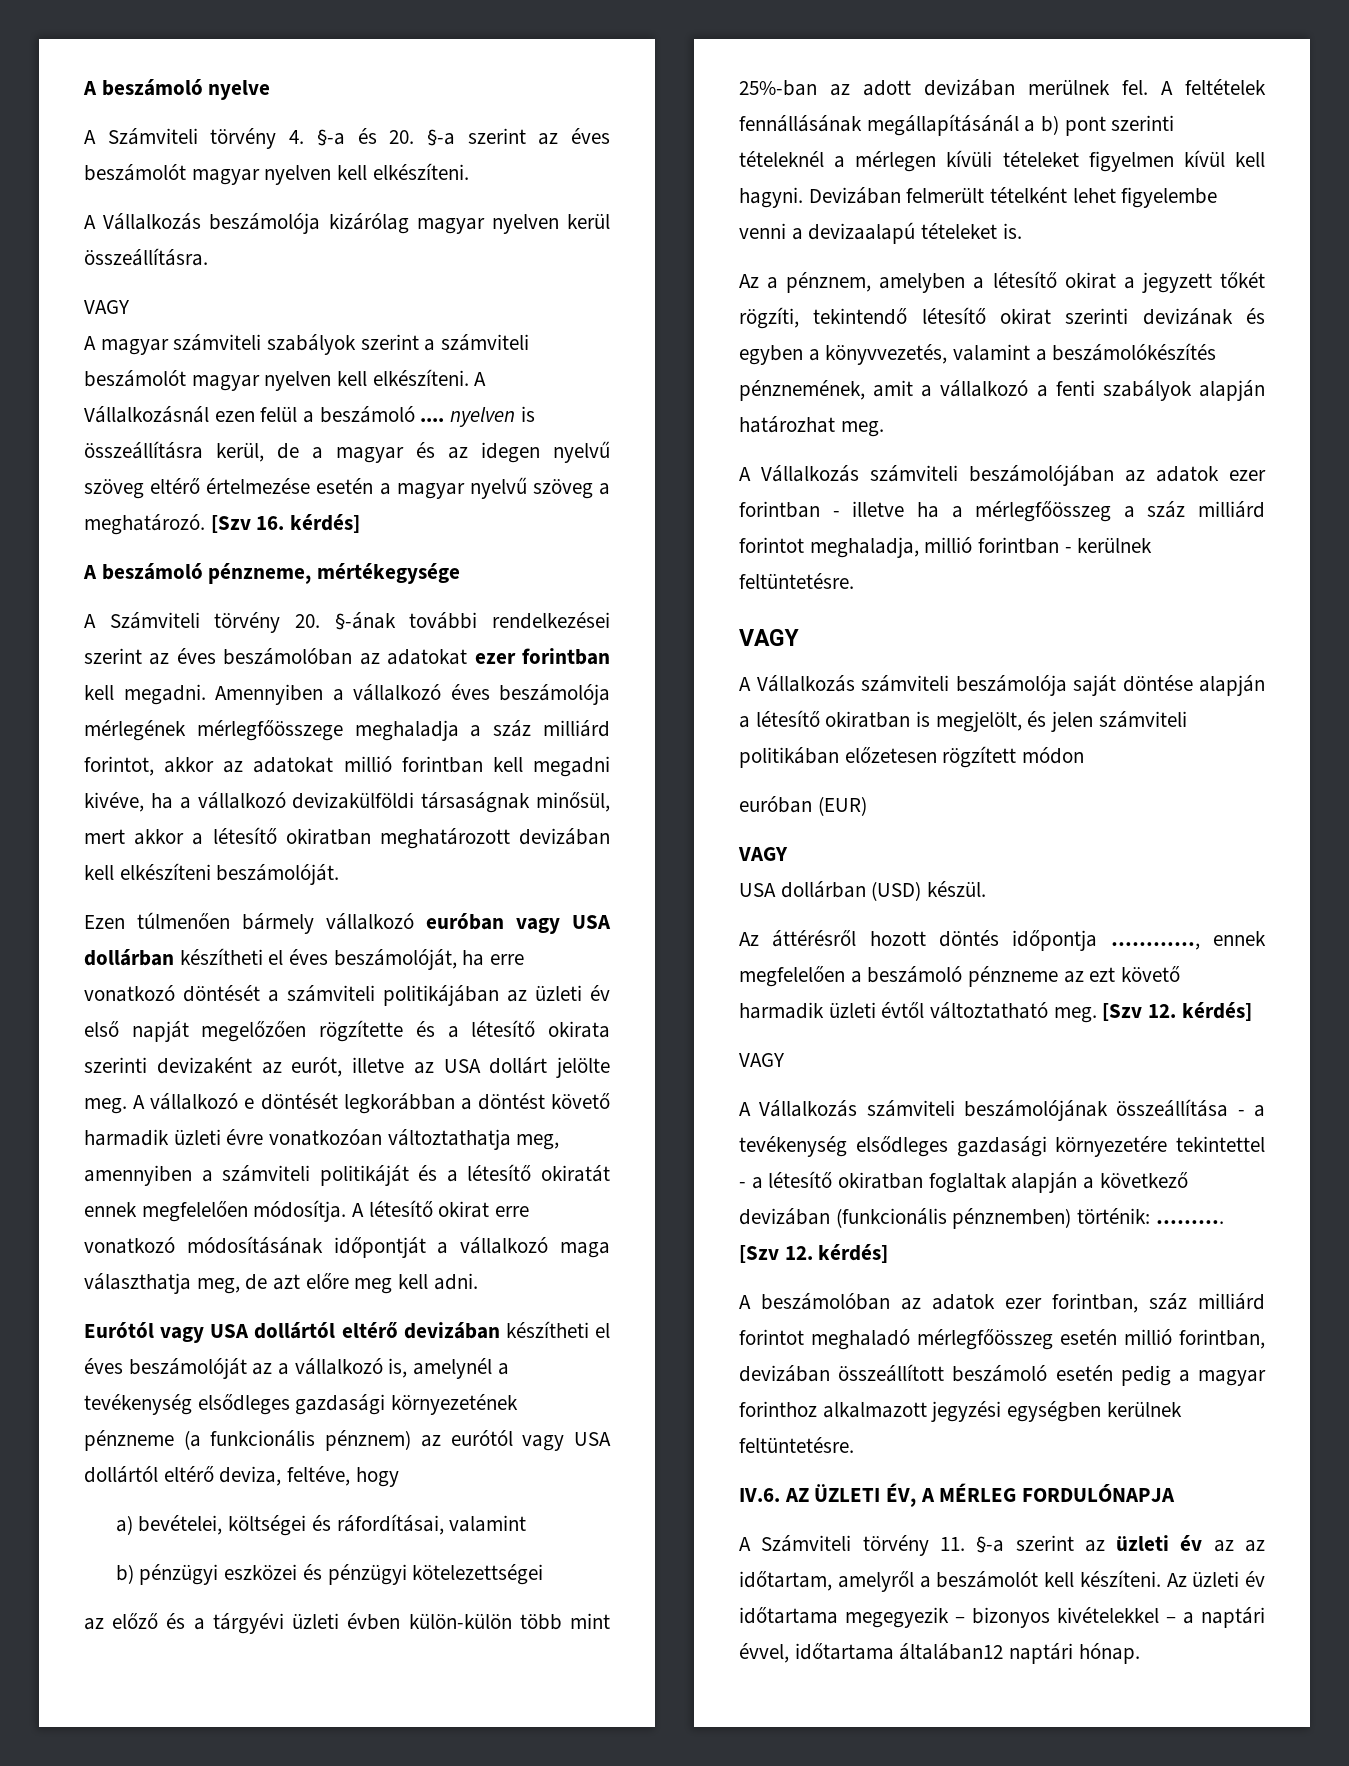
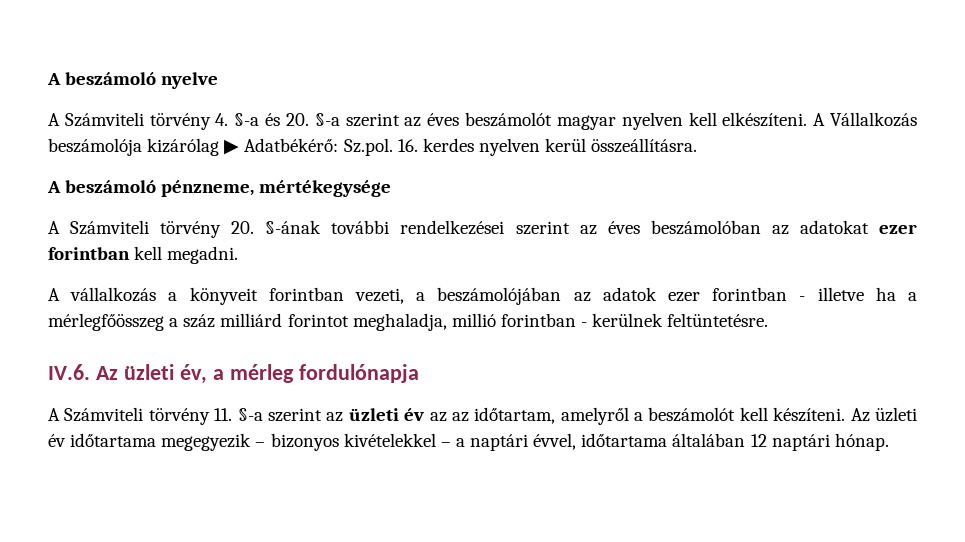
(469, 171) // -> (808, 119) none
[416,213,610,234] [84,248,208,266] [84,300,129,314] [84,334,530,355] [84,369,487,391] [84,406,535,427] [84,441,610,463] [84,477,610,499] [84,514,361,535] magyar nyelven kerül összeállításra. // VAGY // A magyar számviteli szabályok szerint a számviteli beszámolót magyar nyelven kell elkészíteni. A Vállalkozásnál ezen felül a beszámoló .... nyelven is összeállításra kerül, de a magyar és az idegen nyelvű szöveg eltérő értelmezése esetén a magyar nyelvű szöveg a meghatározó. [Szv 16. kérdés] -> [224,138,698,156] ▶ Adatbékérő: Sz.pol. 16. kerdes nyelven kerül összeállításra.
[215,684,610,705] [84,720,610,741] [84,756,610,777] [84,792,610,813] [84,827,610,849] [84,863,340,885] [84,912,611,934] [84,948,525,970] [84,985,610,1006] [84,1020,610,1042] [84,1057,610,1078] [84,1093,610,1114] [84,1129,560,1150] [84,1164,610,1186] [84,1200,530,1222] [84,1236,610,1258] [84,1273,478,1294] [84,1321,610,1343] [84,1358,509,1379] [84,1394,519,1415] [84,1430,611,1451] [84,1466,399,1487] [115,1514,527,1536] [115,1564,544,1585] [84,1613,610,1634] [739,79,1266,96] [739,114,1175,136] [739,150,1265,172] [739,187,1218,208] [739,222,1022,244] [739,271,1265,293] [739,307,1265,329] [739,343,1217,365] [739,380,1265,401] [739,416,884,437] [739,465,958,482] Amennyiben a vállalkozó éves beszámolója mérlegének mérlegfőösszege meghaladja a száz milliárd forintot, akkor az adatokat millió forintban kell megadni kivéve, ha a vállalkozó devizakülföldi társaságnak minősül, mert akkor a létesítő okiratban meghatározott devizában kell elkészíteni beszámolóját. // Ezen túlmenően bármely vállalkozó euróban vagy USA dollárban készítheti el éves beszámolóját, ha erre vonatkozó döntését a számviteli politikájában az üzleti év első napját megelőzően rögzítette és a létesítő okirata szerinti devizaként az eurót, illetve az USA dollárt jelölte meg. A vállalkozó e döntését legkorábban a döntést követő harmadik üzleti évre vonatkozóan változtathatja meg, amennyiben a számviteli politikáját és a létesítő okiratát ennek megfelelően módosítja. A létesítő okirat erre vonatkozó módosításának időpontját a vállalkozó maga választhatja meg, de azt előre meg kell adni. // Eurótól vagy USA dollártól eltérő devizában készítheti el éves beszámolóját az a vállalkozó is, amelynél a tevékenység elsődleges gazdasági környezetének pénzneme (a funkcionális pénznem) az eurótól vagy USA dollártól eltérő deviza, feltéve, hogy // a) bevételei, költségei és ráfordításai, valamint // b) pénzügyi eszközei és pénzügyi kötelezettségei // az előző és a tárgyévi üzleti évben külön-külön több mint 25%-ban az adott devizában merülnek fel. A feltételek fennállásának megállapításánál a b) pont szerinti tételeknél a mérlegen kívüli tételeket figyelmen kívül kell hagyni. Devizában felmerült tételként lehet figyelembe venni a devizaalapú tételeket is. // Az a pénznem, amelyben a létesítő okirat a jegyzett tőkét rögzíti, tekintendő létesítő okirat szerinti devizának és egyben a könyvvezetés, valamint a beszámolókészítés pénznemének, amit a vállalkozó a fenti szabályok alapján határozhat meg. // A Vállalkozás számviteli -> [48,287,426,305] // A vállalkozás a könyveit forintban vezeti, a
[739,629,799,646] [739,675,1265,696] [739,710,1187,732] [739,746,1085,768] [739,796,867,816] [738,847,788,861] [739,881,987,901] [739,930,1266,951] [739,966,1181,987] [739,1002,1252,1023] [739,1053,784,1067] [739,1099,1265,1121] [739,1136,1265,1157] [739,1171,1188,1193] [739,1208,1224,1229] [739,1244,889,1263] [739,1293,1265,1313] [739,1329,1265,1350] [739,1364,1266,1386] [739,1401,1182,1422] [739,1437,854,1453] [739,1483,1176,1507] VAGY // A Vállalkozás számviteli beszámolója saját döntése alapján a létesítő okiratban is megjelölt, és jelen számviteli politikában előzetesen rögzített módon // euróban (EUR) // VAGY // USA dollárban (USD) készül. // Az áttérésről hozott döntés időpontja …………, ennek megfelelően a beszámoló pénzneme az ezt követő harmadik üzleti évtől változtatható meg. [Szv 12. kérdés] // VAGY // A Vállalkozás számviteli beszámolójának összeállítása - a tevékenység elsődleges gazdasági környezetére tekintettel - a létesítő okiratban foglaltak alapján a következő devizában (funkcionális pénznemben) történik: ………. [Szv 12. kérdés] // A beszámolóban az adatok ezer forintban, száz milliárd forintot meghaladó mérlegfőösszeg esetén millió forintban, devizában összeállított beszámoló esetén pedig a magyar forinthoz alkalmazott jegyzési egységben kerülnek feltüntetésre. // IV.6. AZ ÜZLETI ÉV, A MÉRLEG FORDULÓNAPJA -> [48,364,419,384] IV.6. Az üzleti év, a mérleg fordulónapja
[899,1643,1004,1660] általában12 -> [672,433,767,447] általában 12

